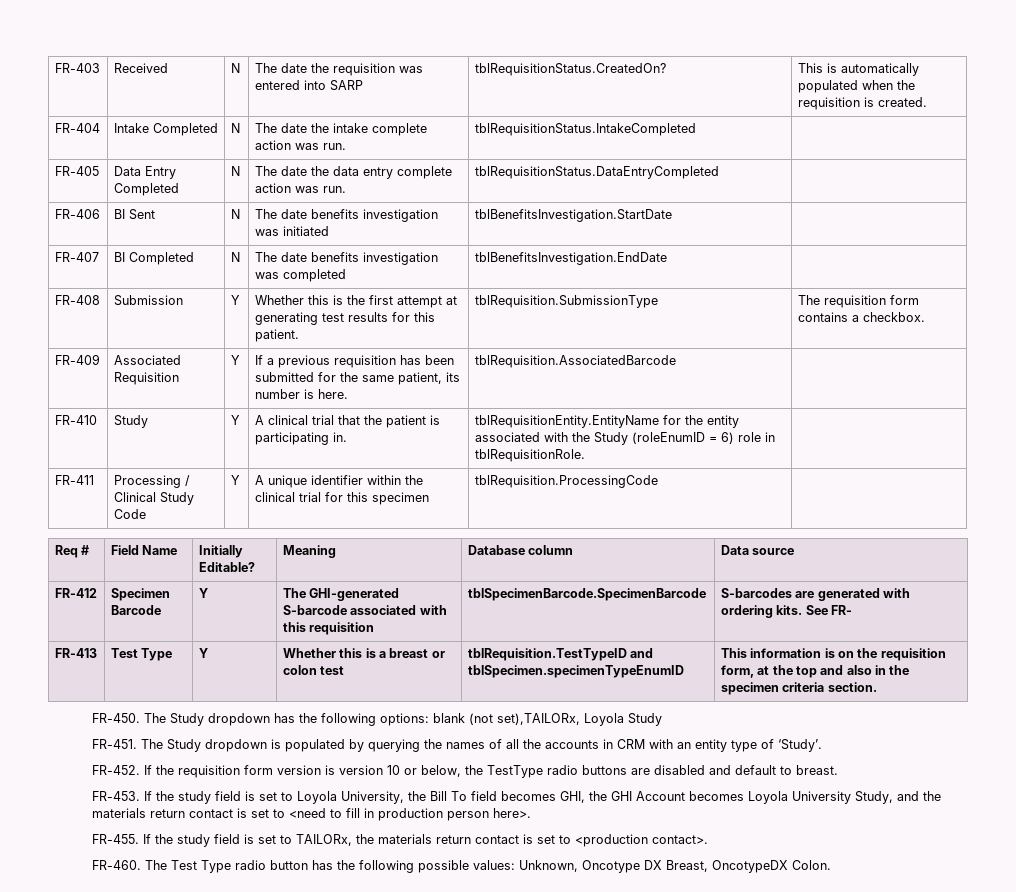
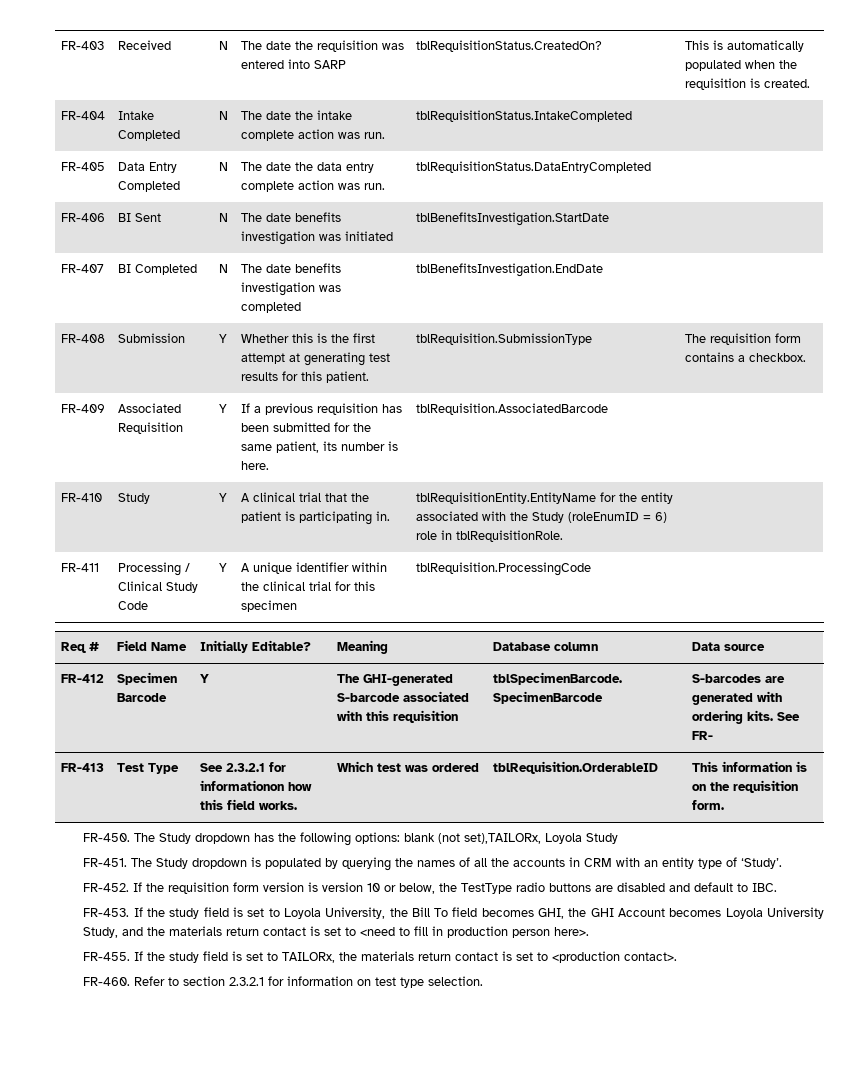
[198,648,208,658] [282,648,445,658] [282,665,345,675] [467,648,654,661] [467,665,684,678] Y | Whether this is a breast or colon test | tblRequisition.TestTypeID and tblSpecimen.specimenTypeEnumID -> [200,762,287,772] [200,780,313,791] [200,799,298,810] [337,761,480,772] [493,761,659,774] See 2.3.2.1 for informationon how this field works. | Which test was ordered | tblRequisition.OrderableID
[720,665,910,678] [720,682,877,695] form, at the top and also in the specimen criteria section. -> [692,800,725,810] form.
[796,765,839,775] breast. -> [752,883,778,892] IBC.
[145,860,832,873] The Test Type radio button has the following possible values: Unknown, Oncotype DX Breast, OncotypeDX Colon. -> [134,976,484,988] Refer to section 2.3.2.1 for information on test type selection.

